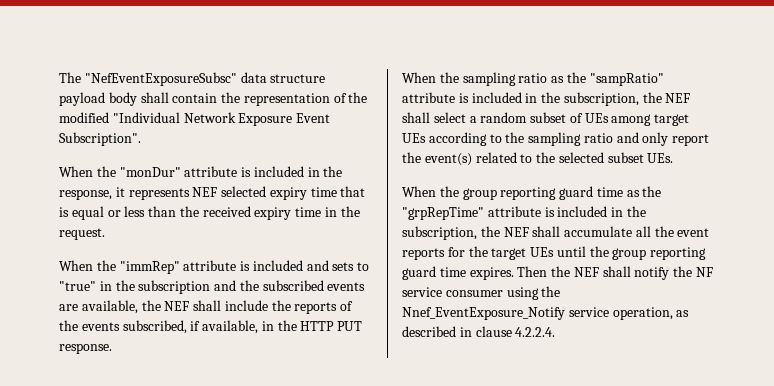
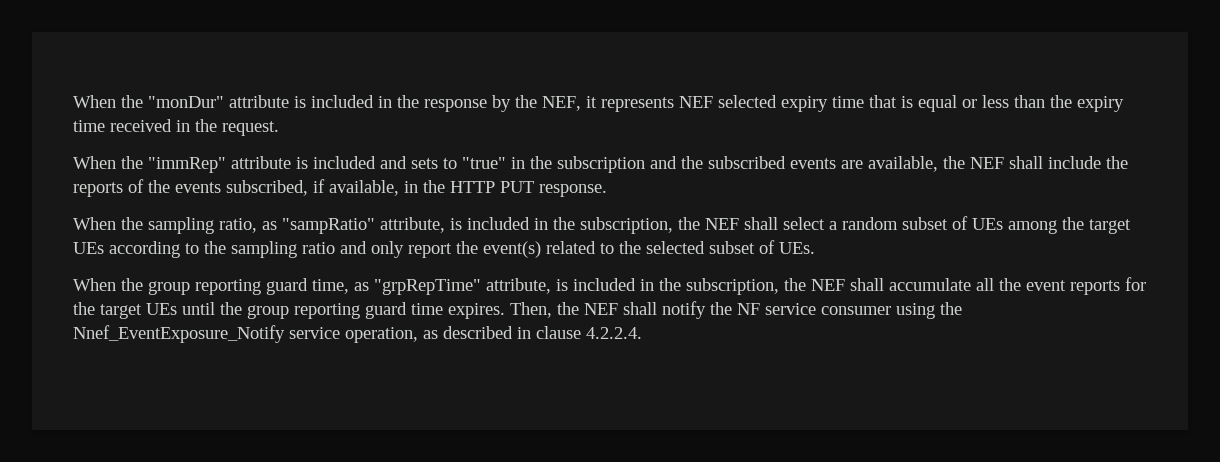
[59,72,326,86] [59,92,368,106] [59,112,331,126] [59,132,141,146] The "NefEventExposureSubsc" data structure payload body shall contain the representation of the modified "Individual Network Exposure Event Subscription". // -> (73, 101) none
[59,189,112,200] response, -> [424,95,581,112] response by the NEF,
[202,206,322,220] received expiry time -> [1077,96,1124,112] [73,119,172,132] expiry time received
[518,72,664,86] [402,92,455,103] ratio as the "sampRatio" attribute -> [219,217,445,234] ratio, as "sampRatio" attribute,
(652, 120) none -> [1062,217,1084,230] the
(644, 157) none -> [759,240,775,254] of
[596,186,662,197] [402,206,541,220] time as the "grpRepTime" attribute -> [312,278,551,295] time, as "grpRepTime" attribute,
[517,266,548,277] Then -> [510,302,552,318] Then,

